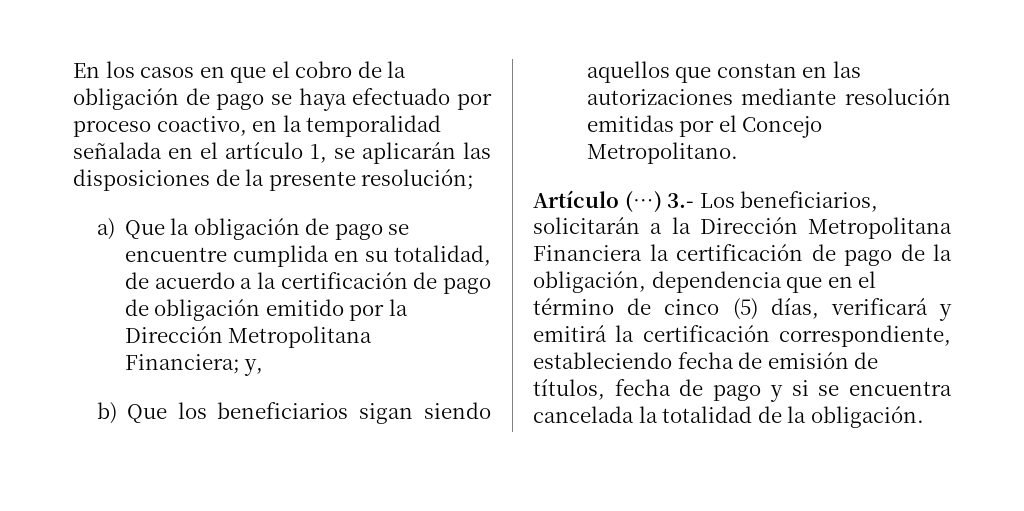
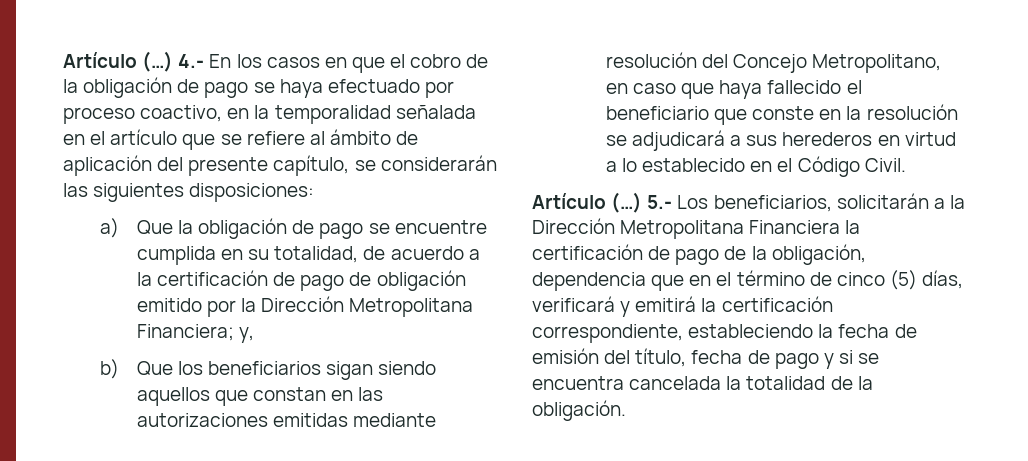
(73, 70) none -> [63,51,205,72] Artículo (…) 4.-
[310,142,491,164] [73,169,475,191] 1, se aplicarán las disposiciones de la presente resolución; -> [182,129,419,150] [63,155,497,176] [63,183,315,202] que se refiere al ámbito de aplicación del presente capítulo, se considerarán las siguientes disposiciones:
(733, 97) none -> [272,413,348,427] emitidas
[586,115,823,138] [586,142,738,164] [533,190,695,213] emitidas por el Concejo Metropolitano. // Artículo (…) 3.- -> [701,54,942,73] [605,80,862,99] [605,104,958,125] [605,130,956,151] [605,156,906,177] [532,192,673,213] del Concejo Metropolitano, en caso que haya fallecido el beneficiario que conste en la resolución se adjudicará a sus herederos en virtud a lo establecido en el Código Civil. // Artículo (…) 5.-
(672, 360) none -> [818,324,834,338] la
[854,352,879,369] [533,379,605,400] de títulos, -> [604,348,687,367] del título,

